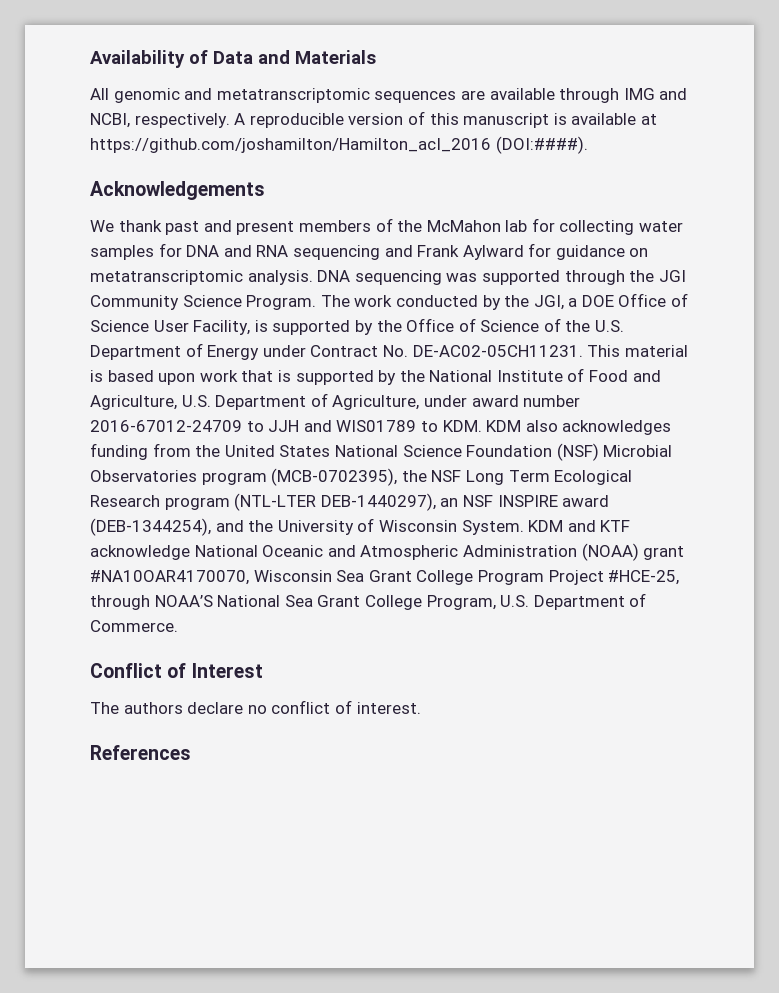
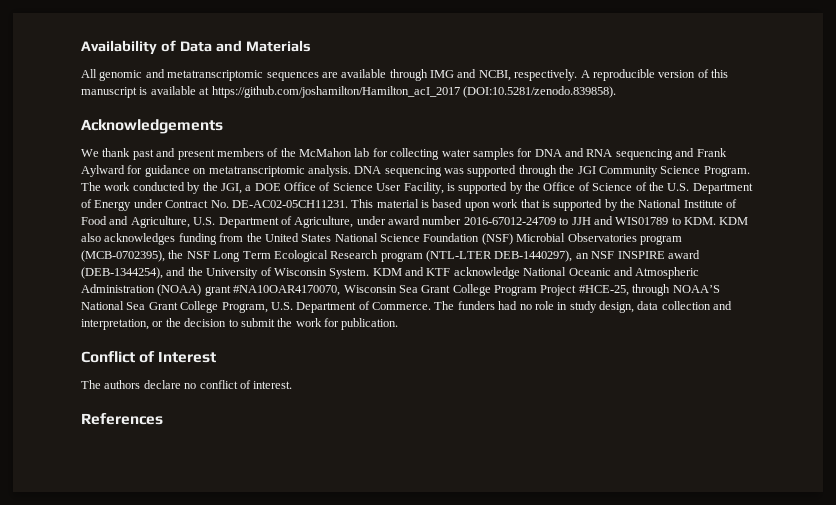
[90,136,588,154] https://github.com/joshamilton/Hamilton_acI_2016 (DOI:####). -> [211,86,616,98] https://github.com/joshamilton/Hamilton_acI_2017 (DOI:10.5281/zenodo.839858).
(178, 626) none -> [434,301,733,313] [81,318,399,330] The funders had no role in study design, data collection and interpretation, or the decision to submit the work for publication.

